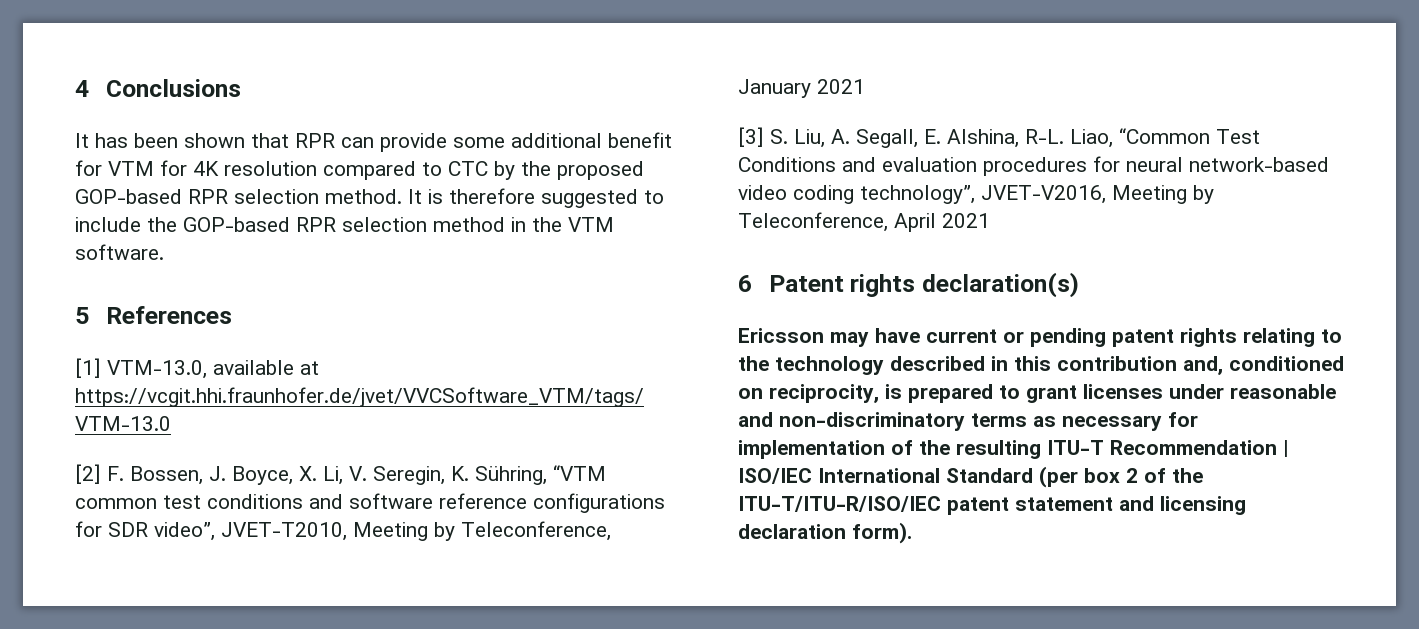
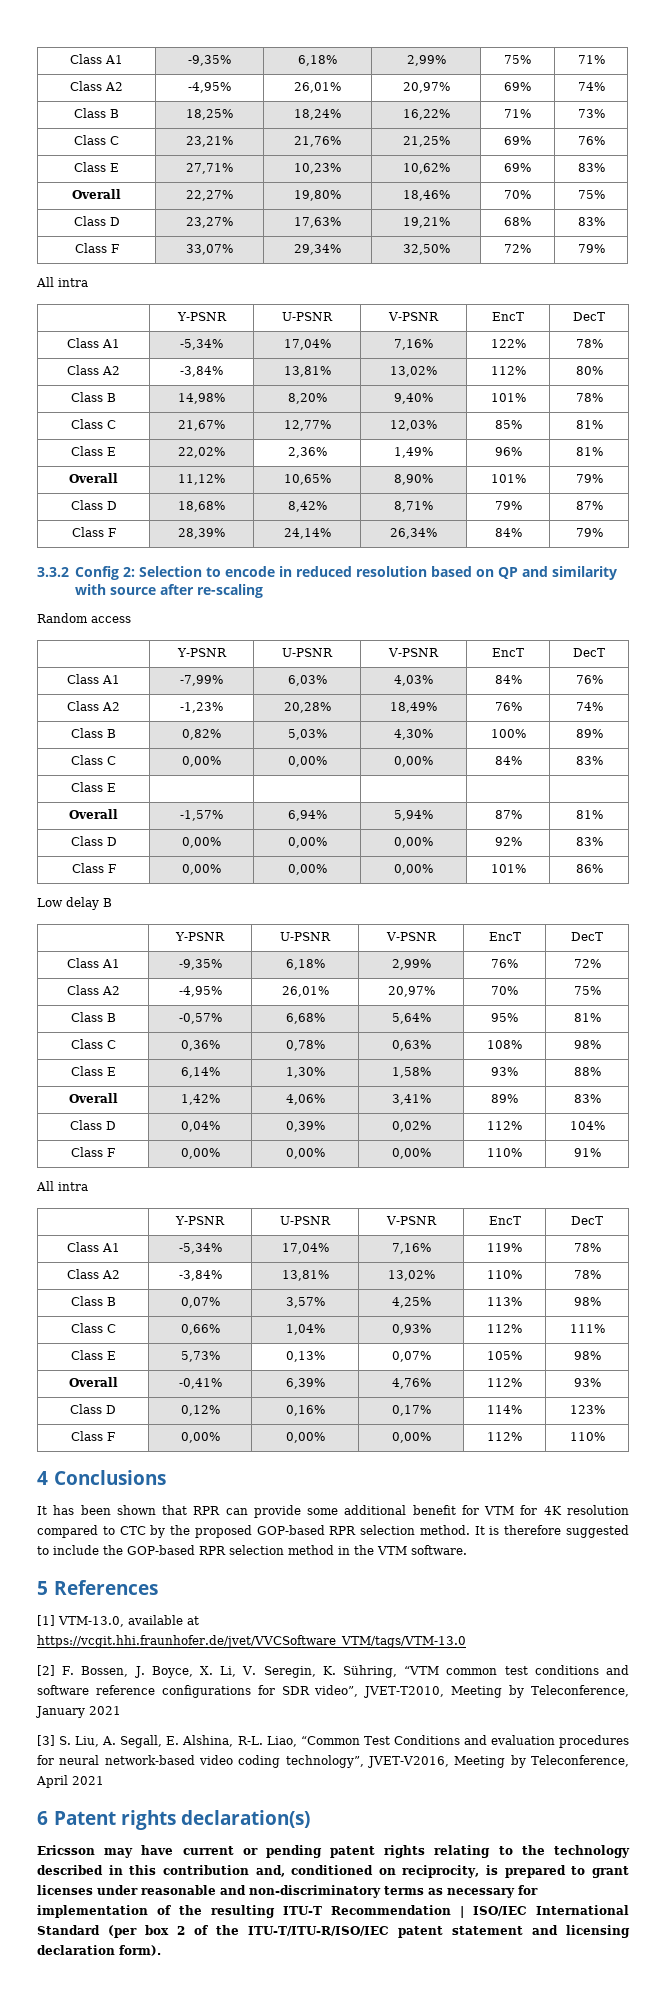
(75, 88) none -> [70,54,123,64] [188,55,231,66] [298,55,337,66] [406,55,446,66] [504,55,531,64] [577,55,605,64] [70,81,123,91] [188,82,231,93] [294,82,341,93] [402,82,450,93] [504,82,531,91] [577,82,605,91] [74,108,119,118] [186,109,233,120] [294,109,341,120] [402,109,450,120] [504,109,531,118] [577,109,605,118] [74,135,119,145] [186,136,233,147] [294,136,341,147] [402,136,450,147] [504,136,531,145] [577,136,605,145] [74,162,119,172] [186,163,233,174] [294,163,341,174] [402,163,450,174] [504,163,531,172] [577,163,605,172] [72,189,121,199] [186,190,233,201] [294,190,341,201] [402,190,450,201] [504,190,531,199] [577,190,605,199] [73,216,120,226] [186,217,233,228] [294,217,341,228] [402,217,450,228] [504,217,531,226] [577,217,605,226] [74,243,119,253] [186,244,233,255] [294,244,341,255] [402,244,450,255] [504,244,531,253] [577,244,605,253] [36,277,88,287] [176,312,227,321] [282,312,333,321] [388,312,440,321] [492,312,524,321] [573,312,605,321] [67,338,120,348] [180,339,223,350] [283,339,331,350] [394,339,433,350] [490,339,526,348] [575,339,603,348] [67,365,120,375] [180,366,223,377] [283,366,331,377] [390,366,437,377] [490,366,526,375] [575,366,603,375] [71,392,116,402] [178,393,225,404] [287,393,327,404] [394,393,433,404] [490,393,526,402] [575,393,603,402] [71,419,116,429] [178,420,225,431] [283,420,331,431] [390,420,437,431] [494,420,522,429] [575,420,603,429] [71,446,116,456] [178,447,225,458] [287,447,327,458] [394,447,433,458] [494,447,522,456] [575,447,603,456] [69,473,118,483] [178,474,225,485] [283,474,331,485] [394,474,433,485] [490,474,526,483] [575,474,603,483] [70,500,117,510] [178,501,225,512] [287,501,327,512] [394,501,433,512] [494,501,522,510] [575,501,603,510] [71,527,116,537] [178,528,225,539] [283,528,331,539] [390,528,437,539] [494,528,522,537] [575,528,603,537] [37,566,617,580] [74,584,263,598] [37,613,131,623] [176,648,227,657] [282,648,333,657] [388,648,440,657] [492,648,524,657] [573,648,605,657] [67,674,120,684] [180,675,223,686] [287,675,327,686] [394,675,433,686] [494,675,522,684] [575,675,603,684] [67,701,120,711] [180,702,223,713] [283,702,331,713] [390,702,437,713] [494,702,522,711] [575,702,603,711] [71,728,116,738] [182,729,221,740] [287,729,327,740] [394,729,433,740] [490,729,526,738] [575,729,603,738] [71,755,116,765] [182,756,221,767] [287,756,327,767] [394,756,433,767] [494,756,522,765] [575,756,603,765] [71,782,116,792] [69,809,118,819] [180,810,223,821] [287,810,327,821] [394,810,433,821] [494,810,522,819] [575,810,603,819] [70,836,117,846] [182,837,221,848] [287,837,327,848] [394,837,433,848] [494,837,522,846] [575,837,603,846] [71,863,116,873] [182,864,221,875] [287,864,327,875] [394,864,433,875] [490,864,526,873] [575,864,603,873] [37,897,112,910] [175,932,226,941] [280,932,331,941] [385,932,437,941] [488,932,521,941] [571,932,603,941] [66,958,120,968] [178,959,222,970] [285,959,325,970] [391,959,431,970] [491,959,518,968] [573,959,601,968] [66,985,120,995] [178,986,222,997] [281,986,329,997] [387,986,435,997] [491,986,518,995] [573,986,601,995] [70,1012,116,1022] [178,1013,222,1024] [285,1013,325,1024] [391,1013,431,1024] [491,1013,518,1022] [573,1013,601,1022] [70,1039,116,1049] [180,1040,220,1051] [285,1040,325,1051] [391,1040,431,1051] [487,1040,522,1049] [573,1040,601,1049] [70,1066,116,1076] [180,1067,220,1078] [285,1067,325,1078] [391,1067,431,1078] [491,1067,518,1076] [573,1067,601,1076] [68,1093,118,1103] [180,1094,220,1105] [285,1094,325,1105] [391,1094,431,1105] [491,1094,518,1103] [573,1094,601,1103] [70,1120,116,1130] [180,1121,220,1132] [285,1121,325,1132] [391,1121,431,1132] [487,1121,522,1130] [569,1121,605,1130] [71,1147,115,1157] [180,1148,220,1159] [285,1148,325,1159] [391,1148,431,1159] [487,1148,522,1157] [573,1148,601,1157] [36,1181,88,1191] [175,1216,226,1225] [280,1216,331,1225] [385,1216,437,1225] [488,1216,521,1225] [571,1216,603,1225] [66,1242,120,1252] [178,1243,222,1254] [281,1243,329,1254] [391,1243,431,1254] [487,1243,522,1252] [573,1243,601,1252] [66,1269,120,1279] [178,1270,222,1281] [281,1270,329,1281] [387,1270,435,1281] [487,1270,522,1279] [573,1270,601,1279] [70,1296,116,1306] [180,1297,220,1308] [285,1297,325,1308] [391,1297,431,1308] [487,1297,522,1306] [573,1297,601,1306] [70,1323,116,1333] [180,1324,220,1335] [285,1324,325,1335] [391,1324,431,1335] [487,1324,522,1333] [569,1324,605,1333] [70,1350,116,1360] [180,1351,220,1362] [285,1351,325,1362] [391,1351,431,1362] [487,1351,522,1360] [573,1351,601,1360] [68,1377,118,1387] [178,1378,222,1389] [285,1378,325,1389] [391,1378,431,1389] [487,1378,522,1387] [573,1378,601,1387] [70,1404,116,1414] [180,1405,220,1416] [285,1405,325,1416] [391,1405,431,1416] [487,1405,522,1414] [569,1405,605,1414] [71,1431,115,1441] [180,1432,220,1443] [285,1432,325,1443] [391,1432,431,1443] [487,1432,522,1441] [569,1432,605,1441] Class A1 | -9,35% | 6,18% | 2,99% | 75% | 71% // Class A2 | -4,95% | 26,01% | 20,97% | 69% | 74% // Class B | 18,25% | 18,24% | 16,22% | 71% | 73% // Class C | 23,21% | 21,76% | 21,25% | 69% | 76% // Class E | 27,71% | 10,23% | 10,62% | 69% | 83% // Overall | 22,27% | 19,80% | 18,46% | 70% | 75% // Class D | 23,27% | 17,63% | 19,21% | 68% | 83% // Class F | 33,07% | 29,34% | 32,50% | 72% | 79% // All intra // | Y-PSNR | U-PSNR | V-PSNR | EncT | DecT // Class A1 | -5,34% | 17,04% | 7,16% | 122% | 78% // Class A2 | -3,84% | 13,81% | 13,02% | 112% | 80% // Class B | 14,98% | 8,20% | 9,40% | 101% | 78% // Class C | 21,67% | 12,77% | 12,03% | 85% | 81% // Class E | 22,02% | 2,36% | 1,49% | 96% | 81% // Overall | 11,12% | 10,65% | 8,90% | 101% | 79% // Class D | 18,68% | 8,42% | 8,71% | 79% | 87% // Class F | 28,39% | 24,14% | 26,34% | 84% | 79% // 3.3.2 Config 2: Selection to encode in reduced resolution based on QP and similarity with source after re-scaling // Random access // | Y-PSNR | U-PSNR | V-PSNR | EncT | DecT // Class A1 | -7,99% | 6,03% | 4,03% | 84% | 76% // Class A2 | -1,23% | 20,28% | 18,49% | 76% | 74% // Class B | 0,82% | 5,03% | 4,30% | 100% | 89% // Class C | 0,00% | 0,00% | 0,00% | 84% | 83% // Class E | | | | | // Overall | -1,57% | 6,94% | 5,94% | 87% | 81% // Class D | 0,00% | 0,00% | 0,00% | 92% | 83% // Class F | 0,00% | 0,00% | 0,00% | 101% | 86% // Low delay B // | Y-PSNR | U-PSNR | V-PSNR | EncT | DecT // Class A1 | -9,35% | 6,18% | 2,99% | 76% | 72% // Class A2 | -4,95% | 26,01% | 20,97% | 70% | 75% // Class B | -0,57% | 6,68% | 5,64% | 95% | 81% // Class C | 0,36% | 0,78% | 0,63% | 108% | 98% // Class E | 6,14% | 1,30% | 1,58% | 93% | 88% // Overall | 1,42% | 4,06% | 3,41% | 89% | 83% // Class D | 0,04% | 0,39% | 0,02% | 112% | 104% // Class F | 0,00% | 0,00% | 0,00% | 110% | 91% // All intra // | Y-PSNR | U-PSNR | V-PSNR | EncT | DecT // Class A1 | -5,34% | 17,04% | 7,16% | 119% | 78% // Class A2 | -3,84% | 13,81% | 13,02% | 110% | 78% // Class B | 0,07% | 3,57% | 4,25% | 113% | 98% // Class C | 0,66% | 1,04% | 0,93% | 112% | 111% // Class E | 5,73% | 0,13% | 0,07% | 105% | 98% // Overall | -0,41% | 6,39% | 4,76% | 112% | 93% // Class D | 0,12% | 0,16% | 0,17% | 114% | 123% // Class F | 0,00% | 0,00% | 0,00% | 112% | 110% //

